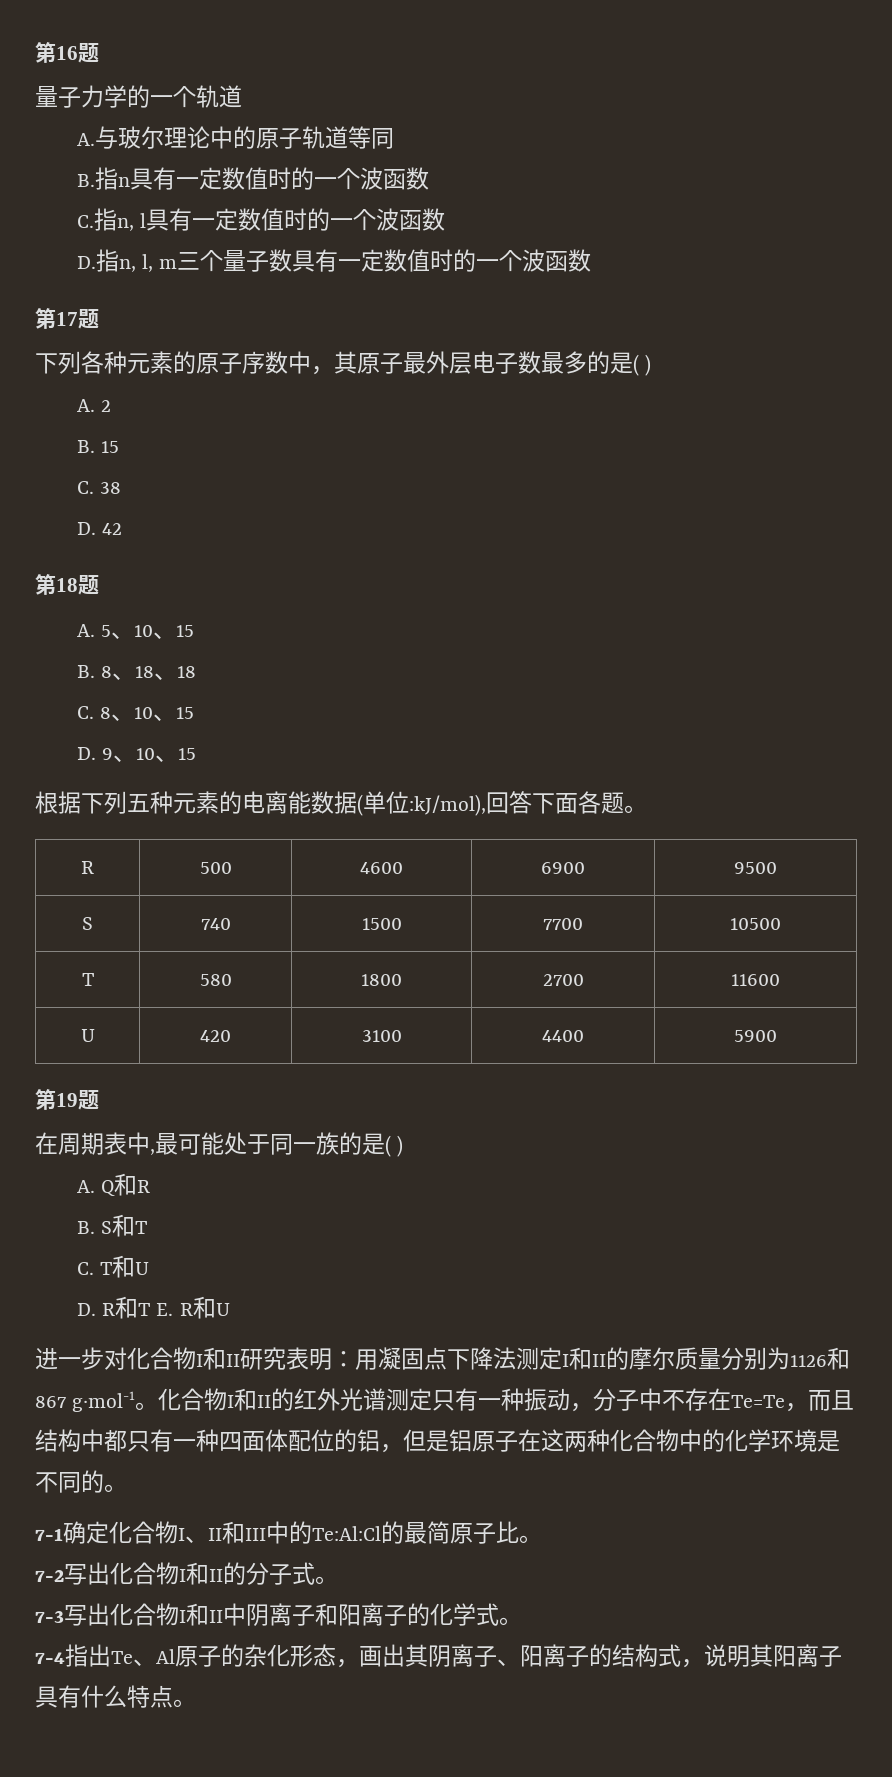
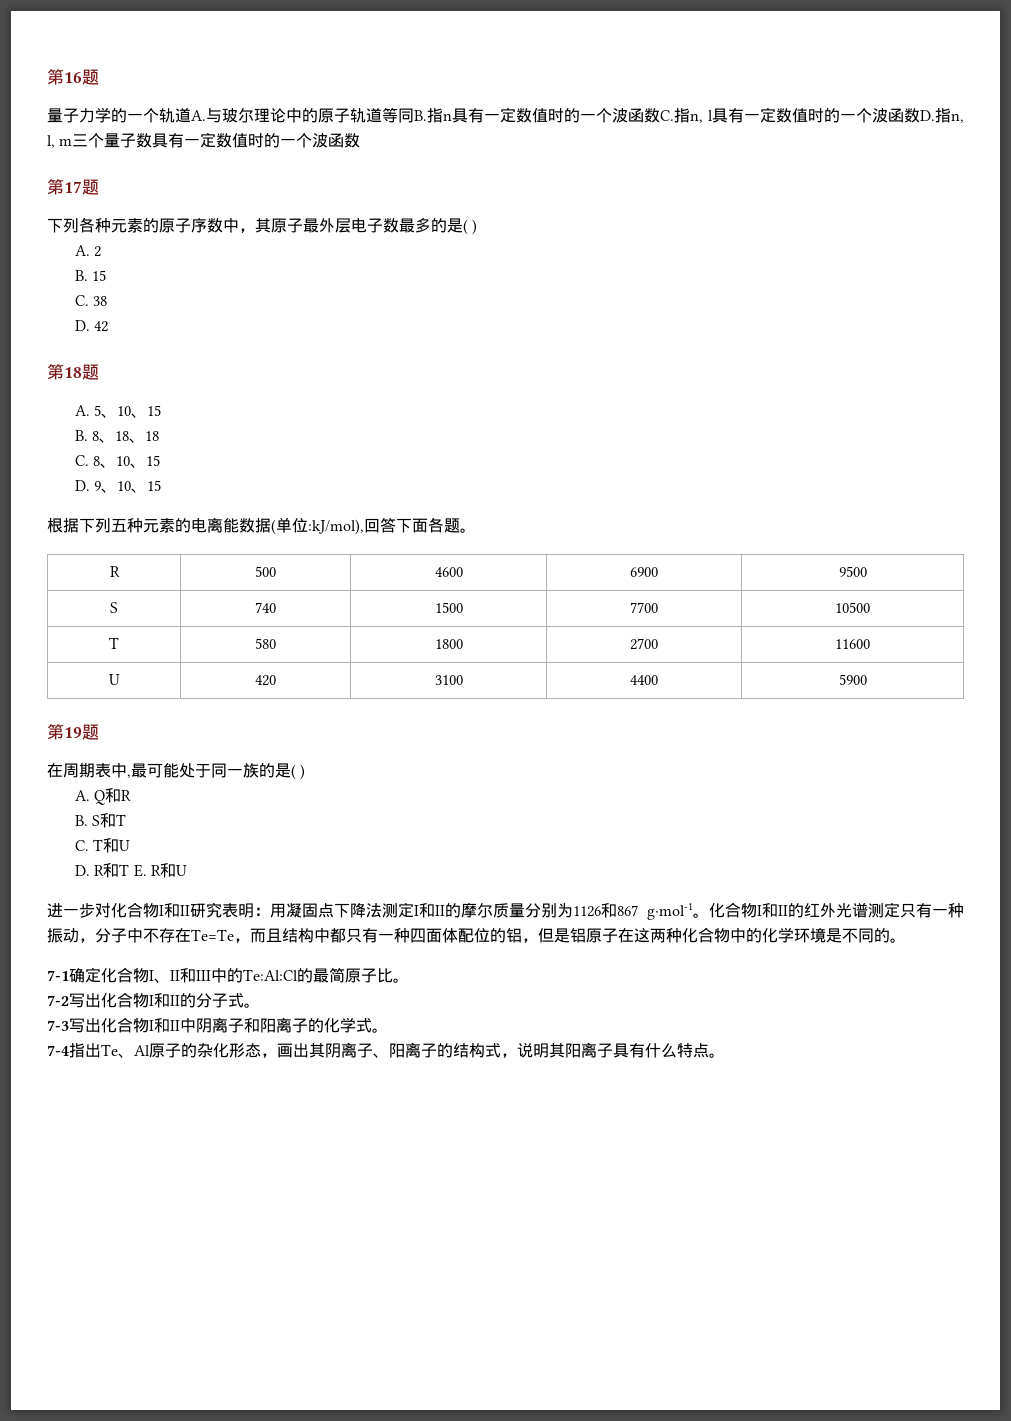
(242, 96) // -> (191, 115) none
(395, 138) // -> (414, 115) none
(430, 178) // -> (660, 115) none
(446, 219) // -> (920, 115) none

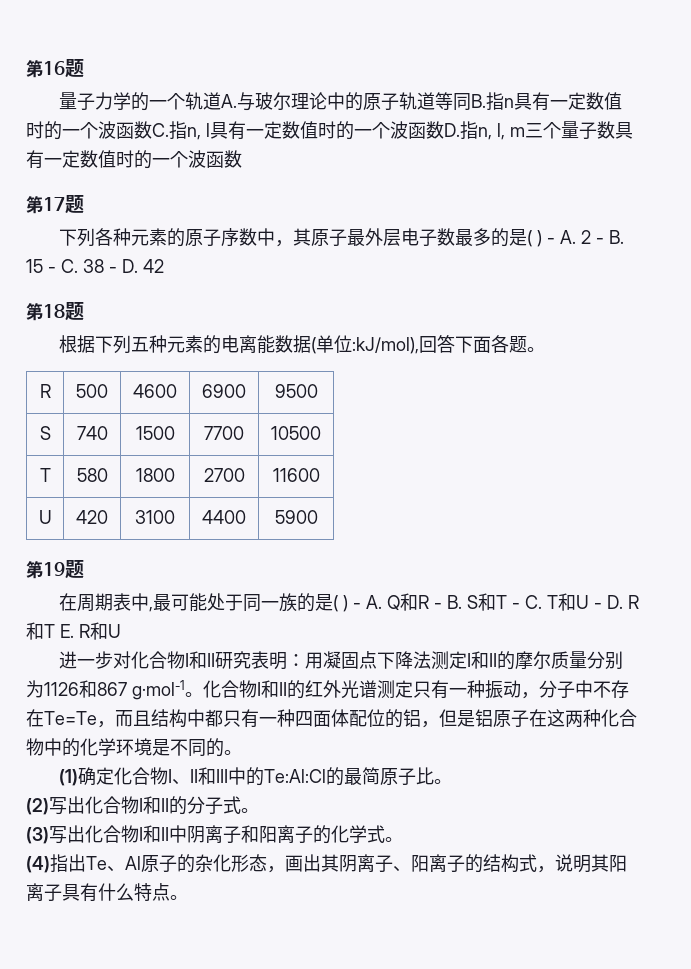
(478, 227) // -> [547,238,556,244] -
(102, 251) // -> [596,238,605,244] -
(107, 275) // -> [48,267,56,273] -
(108, 301) // -> [109,267,117,273] -
[75,405,162,418] [75,430,160,443] [75,455,161,468] [75,480,162,493] // A. 5、10、15 // B. 8、18、18 // C. 8、10、15 // D. 9、10、15 -> (84, 311) none
(306, 772) // -> [353,603,362,609] -
(132, 795) // -> [434,603,443,609] -
(127, 820) // -> [512,603,521,609] -
(131, 845) // -> [594,603,603,609] -
[47,970,69,981] 7-1 -> [59,769,79,786] (1)
[47,995,69,1006] 7-2 -> [26,798,49,815] (2)
[47,1020,69,1031] 7-3 -> [26,827,49,844] (3)
[47,1045,69,1056] 7-4 -> [26,856,50,873] (4)

